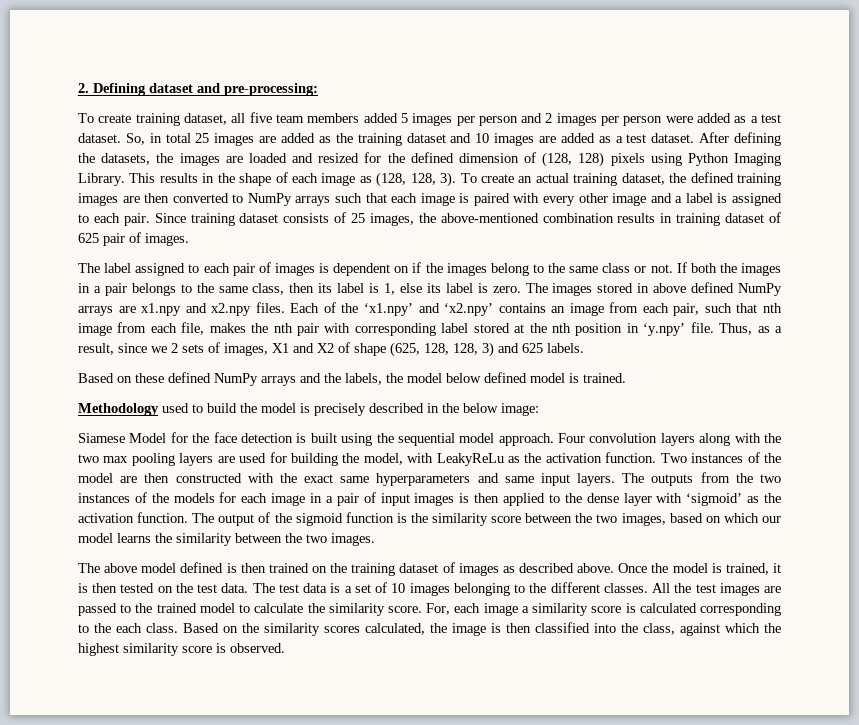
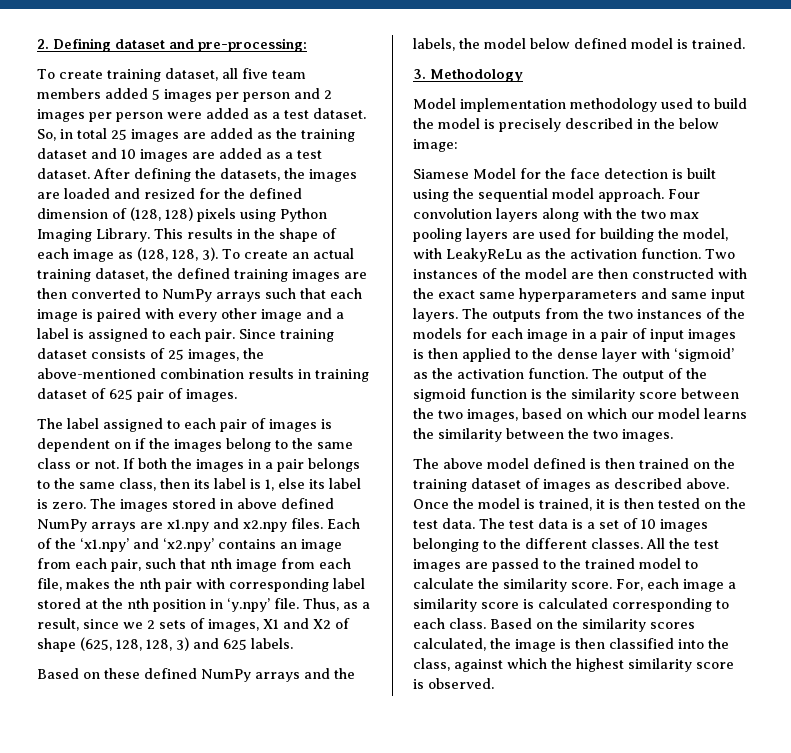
(626, 378) none -> [413,69,426,79] 3.
(159, 409) none -> [413,98,657,112] // Model implementation methodology
[94,623,111,633] the -> (729, 604) none

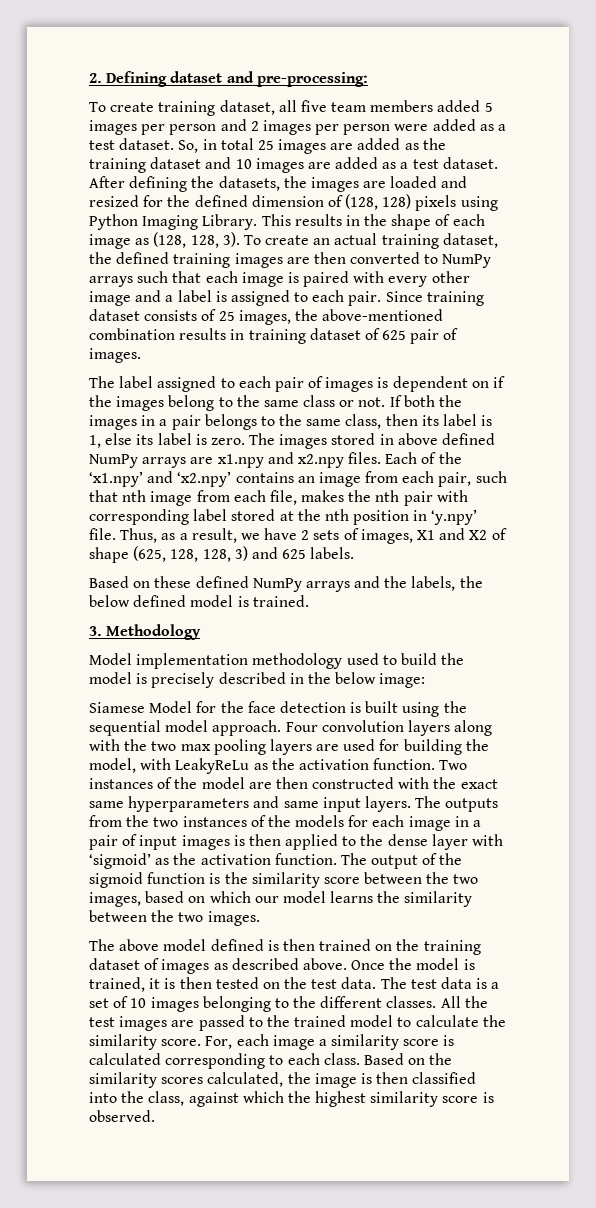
[83,619,143,629] since we -> [240,528,298,540] we have
[484,38,526,49] model -> (483, 582) none

